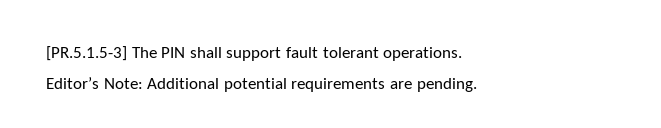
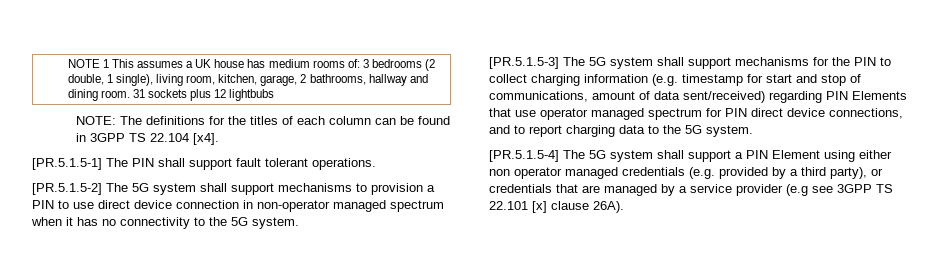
[46,46,127,61] [PR.5.1.5-3] -> [67,59,436,71] [67,74,428,86] [67,89,275,101] [75,116,450,125] [75,133,219,145] [32,158,102,170] NOTE 1 This assumes a UK house has medium rooms of: 3 bedrooms (2 double, 1 single), living room, kitchen, garage, 2 bathrooms, hallway and dining room. 31 sockets plus 12 lightbubs // NOTE: The definitions for the titles of each column can be found in 3GPP TS 22.104 [x4]. // [PR.5.1.5-1]
[46,77,477,92] Editor’s Note: Additional potential requirements are pending. -> [32,183,435,195] [32,200,444,212] [31,217,299,229] [489,57,891,69] [489,74,861,86] [489,91,907,103] [489,108,903,120] [489,125,753,137] [489,150,892,162] [489,167,883,179] [489,184,893,196] [489,201,624,213] [PR.5.1.5-2] The 5G system shall support mechanisms to provision a PIN to use direct device connection in non-operator managed spectrum when it has no connectivity to the 5G system. // [PR.5.1.5-3] The 5G system shall support mechanisms for the PIN to collect charging information (e.g. timestamp for start and stop of communications, amount of data sent/received) regarding PIN Elements that use operator managed spectrum for PIN direct device connections, and to report charging data to the 5G system. // [PR.5.1.5-4] The 5G system shall support a PIN Element using either non operator managed credentials (e.g. provided by a third party), or credentials that are managed by a service provider (e.g see 3GPP TS 22.101 [x] clause 26A).

